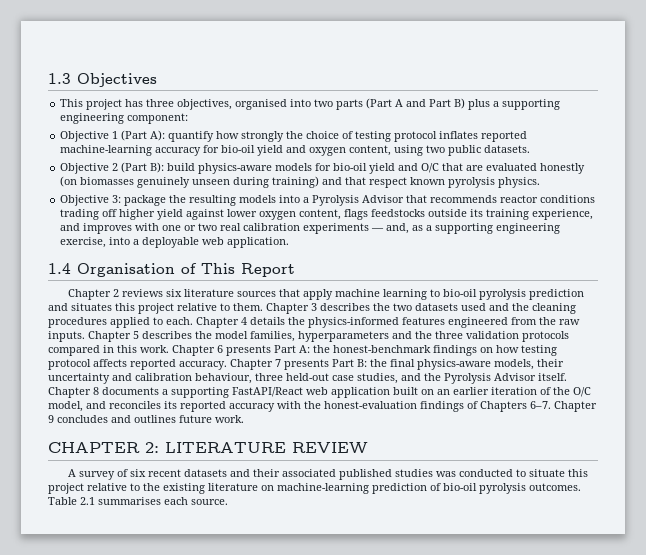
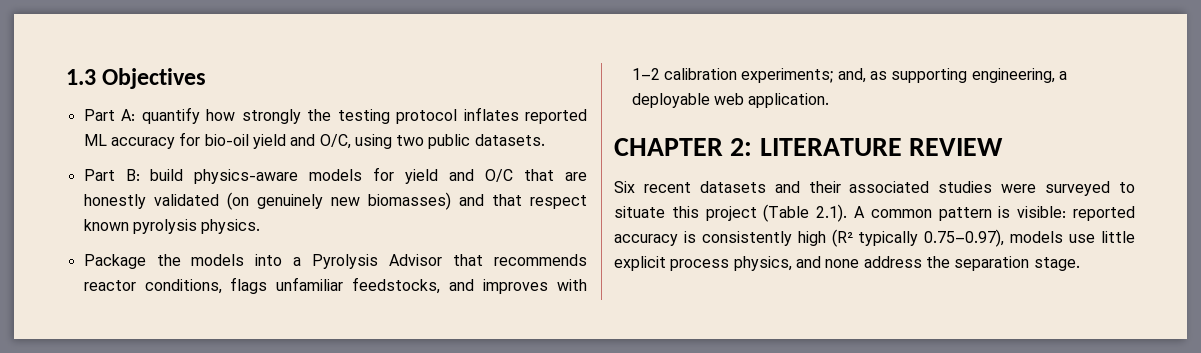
[60,98,561,110] [60,113,189,124] [60,130,166,142] This project has three objectives, organised into two parts (Part A and Part B) plus a supporting engineering component: // Objective 1 (Part A): -> [83,109,136,121] Part A:
[306,131,354,139] choice of -> (332, 115) none
[60,145,153,156] machine-learning -> [83,134,107,146] ML
[309,145,392,156] oxygen content, -> [319,134,351,149] O/C,
[60,162,165,174] Objective 2 (Part B): -> [83,169,140,181] Part B:
[333,163,368,171] bio-oil -> (395, 174) none
[486,163,586,174] [60,176,320,188] evaluated honestly (on biomasses genuinely unseen during training) -> [83,192,451,210] honestly validated (on genuinely new biomasses)
[60,195,237,206] Objective 3: package the resulting -> [83,254,181,269] Package the
[540,195,596,203] [60,209,594,220] [60,223,561,234] [60,237,290,248] [48,263,295,277] [68,289,585,300] [48,303,576,314] [48,317,580,328] [48,331,569,342] [48,345,557,356] [48,359,564,370] [48,373,567,384] [48,387,591,398] [48,401,597,412] [48,415,244,423] conditions trading off higher yield against lower oxygen content, flags feedstocks outside its training experience, and improves with one or two real calibration experiments — and, as a supporting engineering exercise, into a deployable web application. // 1.4 Organisation of This Report // Chapter 2 reviews six literature sources that apply machine learning to bio-oil pyrolysis prediction and situates this project relative to them. Chapter 3 describes the two datasets used and the cleaning procedures applied to each. Chapter 4 details the physics-informed features engineered from the raw inputs. Chapter 5 describes the model families, hyperparameters and the three validation protocols compared in this work. Chapter 6 presents Part A: the honest-benchmark findings on how testing protocol affects reported accuracy. Chapter 7 presents Part B: the final physics-aware models, their uncertainty and calibration behaviour, three held-out case studies, and the Pyrolysis Advisor itself. Chapter 8 documents a supporting FastAPI/React web application built on an earlier iteration of the O/C model, and reconciles its reported accuracy with the honest-evaluation findings of Chapters 6–7. Chapter 9 concludes and outlines future work. -> [144,277,587,294] [631,68,1067,83] [631,93,830,108] conditions, flags unfamiliar feedstocks, and improves with 1–2 calibration experiments; and, as supporting engineering, a deployable web application.
[68,469,147,480] A survey of six -> [614,181,635,193] Six
[339,469,589,480] [48,483,581,494] [48,497,228,505] published studies was conducted to situate this project relative to the existing literature on machine-learning prediction of bio-oil pyrolysis outcomes. Table 2.1 summarises each source. -> [938,181,1135,196] [614,204,1135,222] [614,229,1135,247] [614,256,1080,271] studies were surveyed to situate this project (Table 2.1). A common pattern is visible: reported accuracy is consistently high (R² typically 0.75–0.97), models use little explicit process physics, and none address the separation stage.

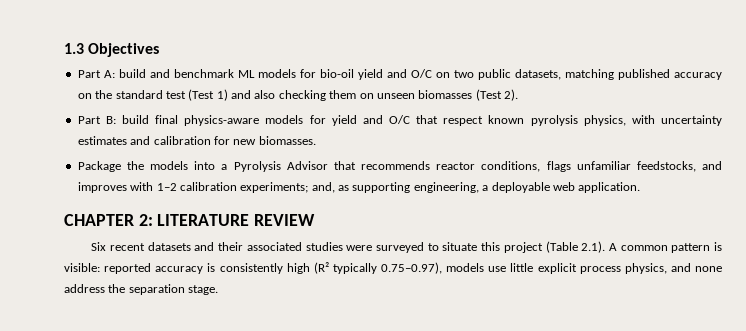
[141,107,587,124] [83,132,545,149] quantify how strongly the testing protocol inflates reported ML accuracy for bio-oil yield and O/C, using two public datasets. -> [118,69,723,80] [77,89,518,101] build and benchmark ML models for bio-oil yield and O/C on two public datasets, matching published accuracy on the standard test (Test 1) and also checking them on unseen biomasses (Test 2).
(184, 175) none -> [155,115,179,124] final
[565,172,587,181] [83,192,587,210] [83,219,261,234] are honestly validated (on genuinely new biomasses) and that respect known pyrolysis physics. -> [443,115,722,126] [77,136,316,145] respect known pyrolysis physics, with uncertainty estimates and calibration for new biomasses.

